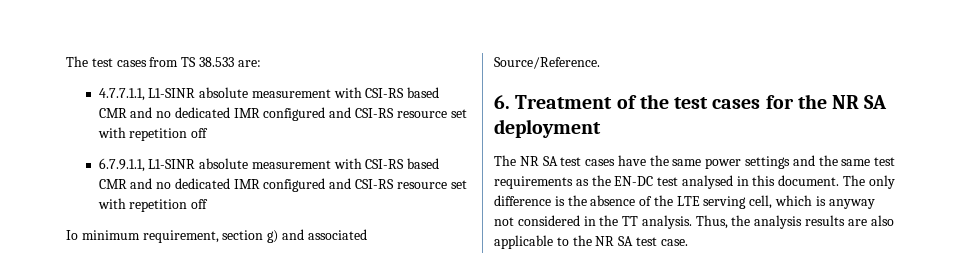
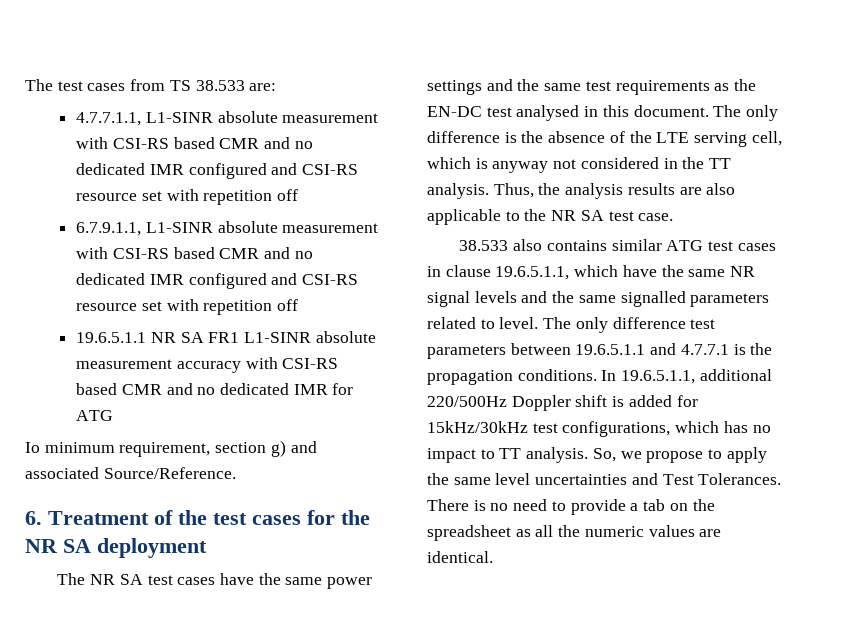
(209, 204) none -> [76,331,376,343] [76,357,339,373] [76,383,354,395] [76,410,114,421] // 19.6.5.1.1 NR SA FR1 L1-SINR absolute measurement accuracy with CSI-RS based CMR and no dedicated IMR for ATG
(688, 242) none -> [459,239,776,251] [427,265,756,280] [427,291,770,307] [427,317,716,333] [427,343,773,359] [427,369,772,385] [427,395,698,411] [427,421,771,437] [427,447,767,463] [427,473,782,485] [427,499,715,515] [427,525,722,541] [427,551,493,563] // 38.533 also contains similar ATG test cases in clause 19.6.5.1.1, which have the same NR signal levels and the same signalled parameters related to level. The only difference test parameters between 19.6.5.1.1 and 4.7.7.1 is the propagation conditions. In 19.6.5.1.1, additional 220/500Hz Doppler shift is added for 15kHz/30kHz test configurations, which has no impact to TT analysis. So, we propose to apply the same level uncertainties and Test Tolerances. There is no need to provide a tab on the spreadsheet as all the numeric values are identical.

